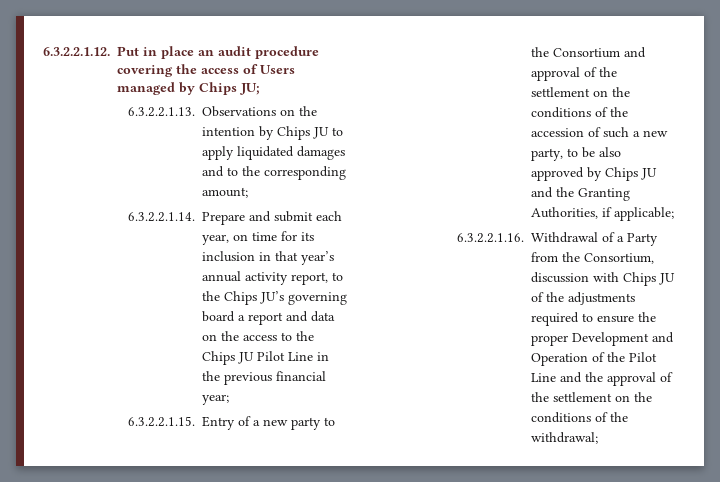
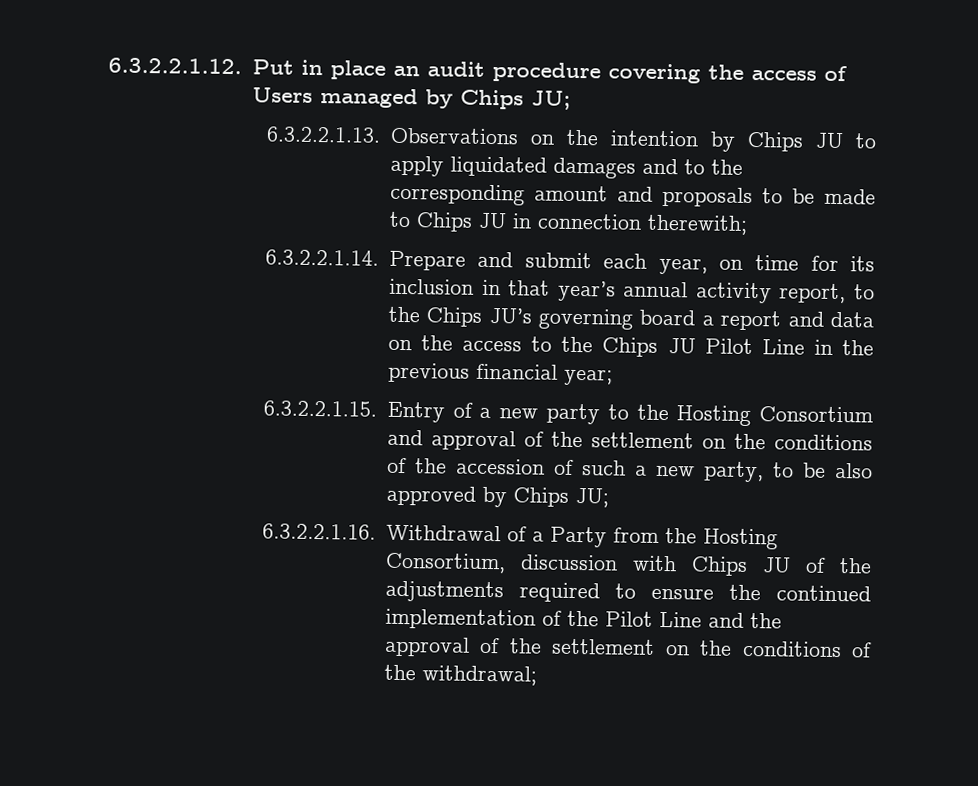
[202,187,249,198] amount; -> [533,185,876,208] [388,211,748,235] amount and proposals to be made to Chips JU in connection therewith;
(550, 52) none -> [676,405,752,427] Hosting
[641,168,658,180] [531,187,631,201] [531,207,675,221] JU and the Granting Authorities, if applicable; -> [574,487,609,508] JU;
(581, 257) none -> [702,528,778,550] Hosting
[531,332,675,346] [531,353,589,366] proper Development and Operation -> [776,585,872,602] [384,608,536,630] continued implementation

